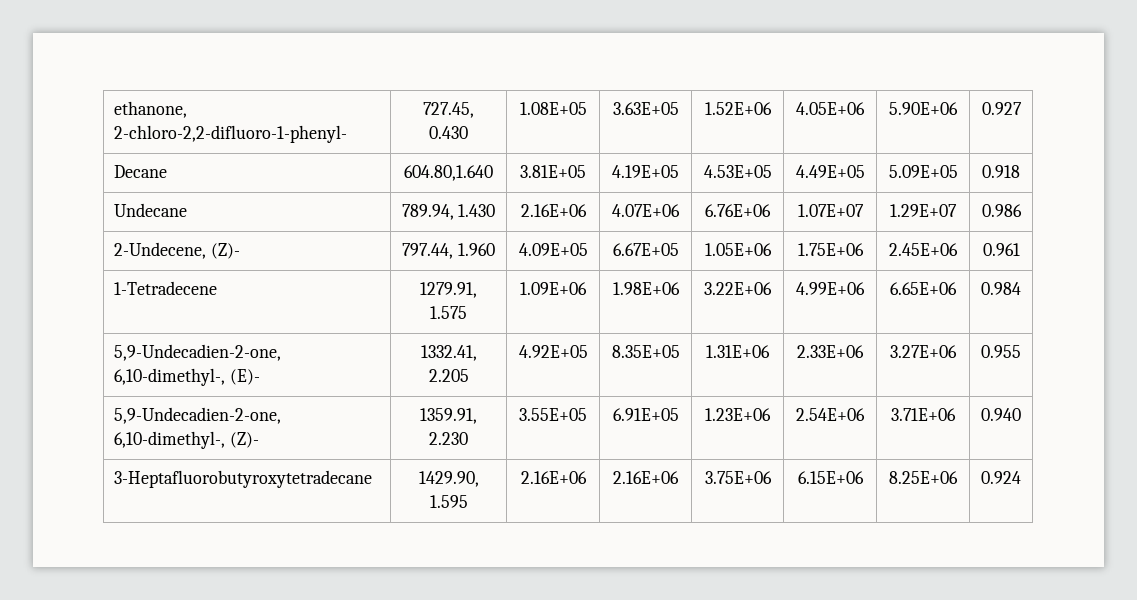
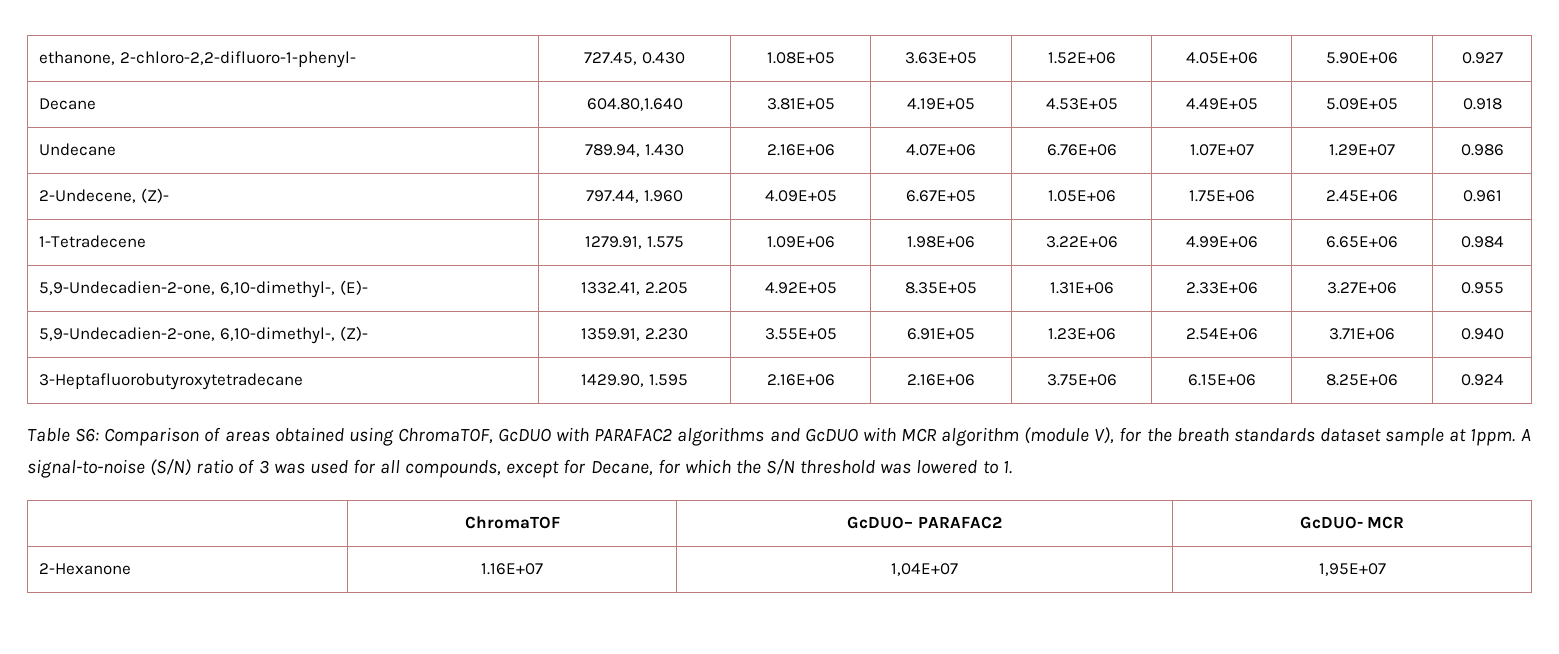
(1021, 477) none -> [27,427,1531,446] [27,459,1012,478] [464,516,560,529] [847,516,1002,529] [1299,516,1405,529] [39,563,132,575] [481,563,543,575] [890,563,958,576] [1318,563,1386,576] // Table S6: Comparison of areas obtained using ChromaTOF, GcDUO with PARAFAC2 algorithms and GcDUO with MCR algorithm (module V), for the breath standards dataset sample at 1ppm. A signal-to-noise (S/N) ratio of 3 was used for all compounds, except for Decane, for which the S/N threshold was lowered to 1. // | ChromaTOF | GcDUO– PARAFAC2 | GcDUO- MCR // 2-Hexanone | 1.16E+07 | 1,04E+07 | 1,95E+07

